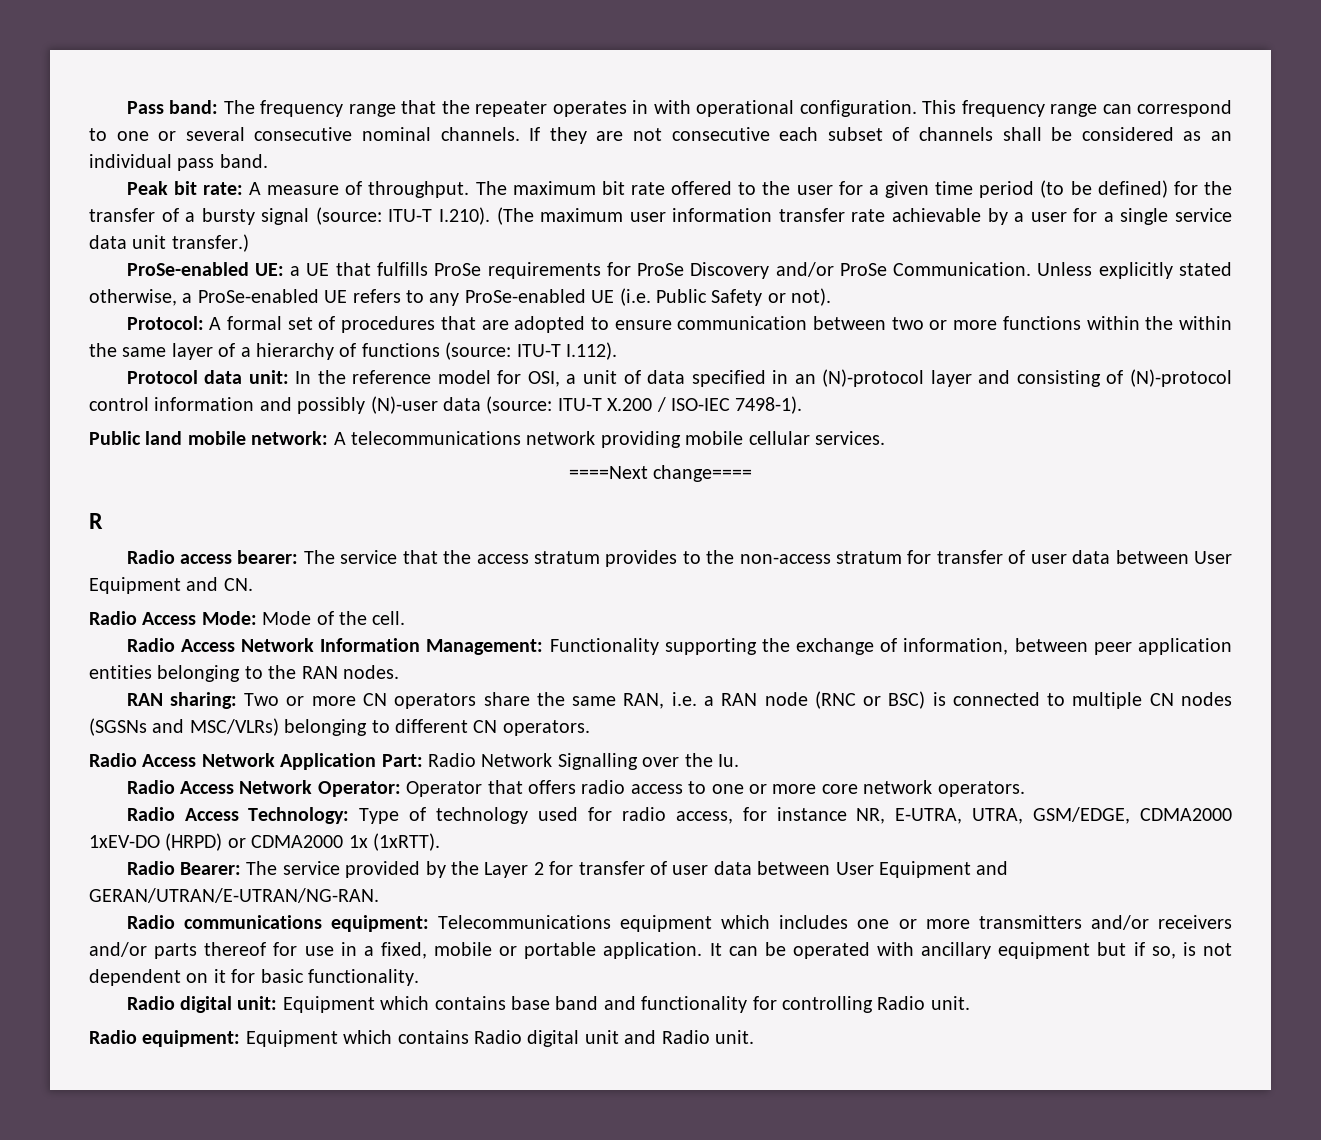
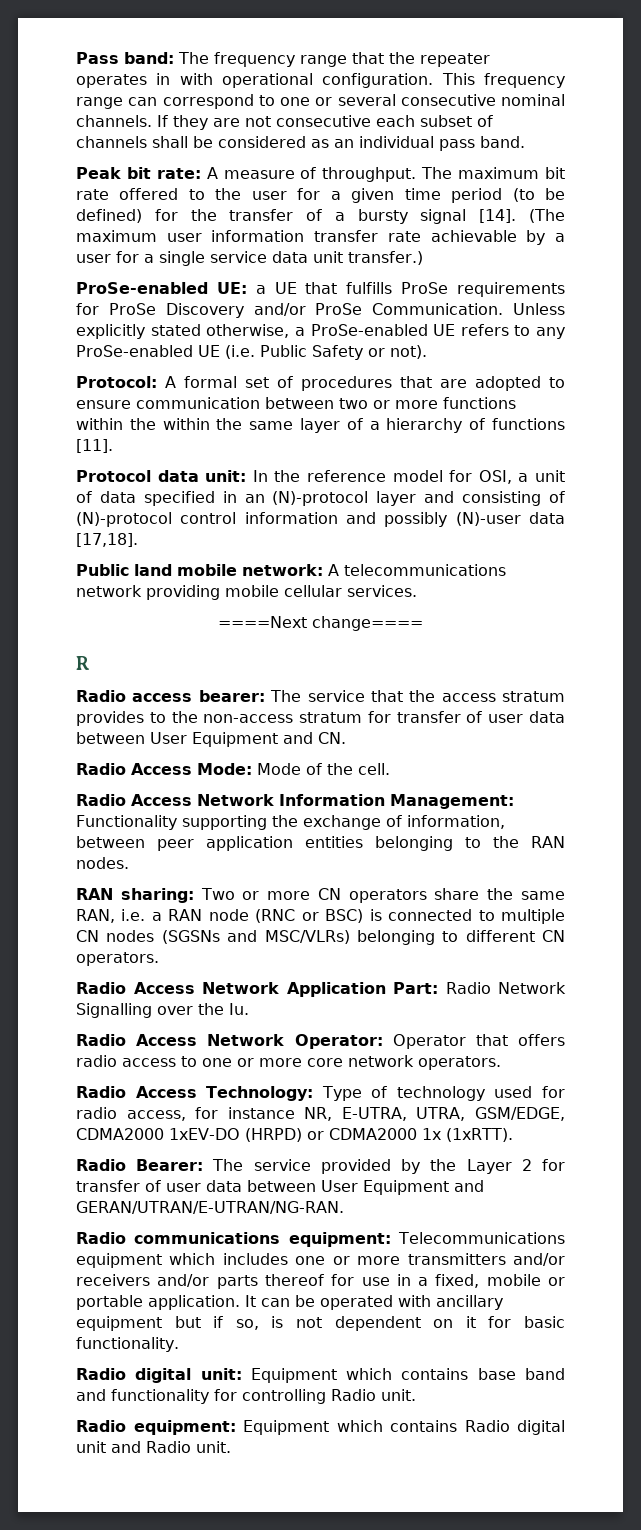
[315,207,490,225] (source: ITU-T I.210). -> [479,209,517,223] [14].
[445,342,617,360] (source: ITU-T I.112). -> [76,439,113,453] [11].
[486,396,803,414] (source: ITU-T X.200 / ISO-IEC 7498-1). -> [76,533,138,547] [17,18].

